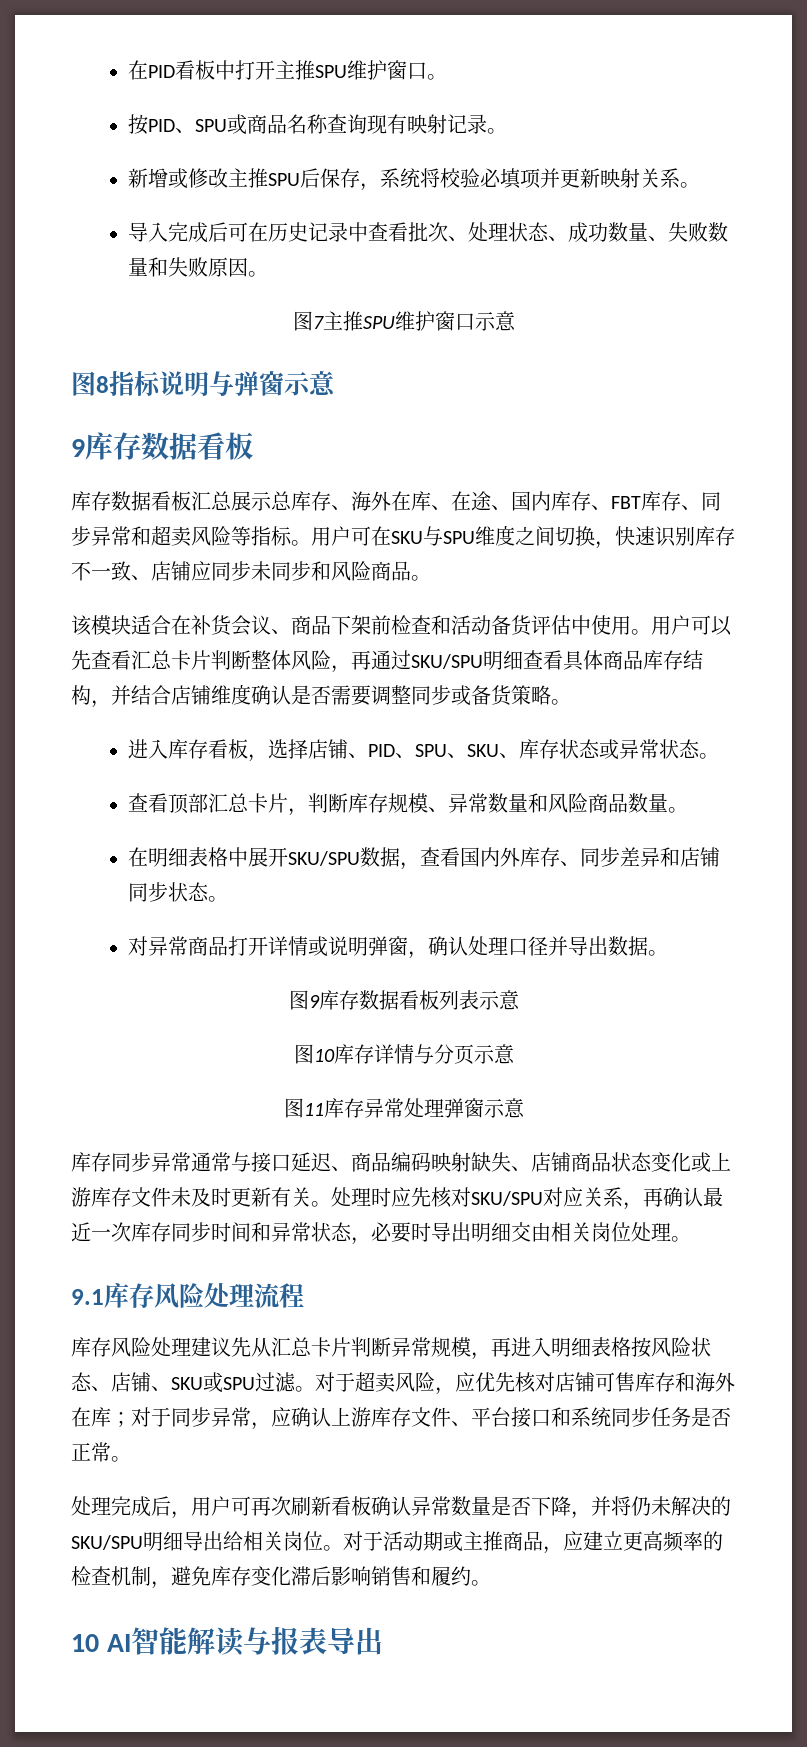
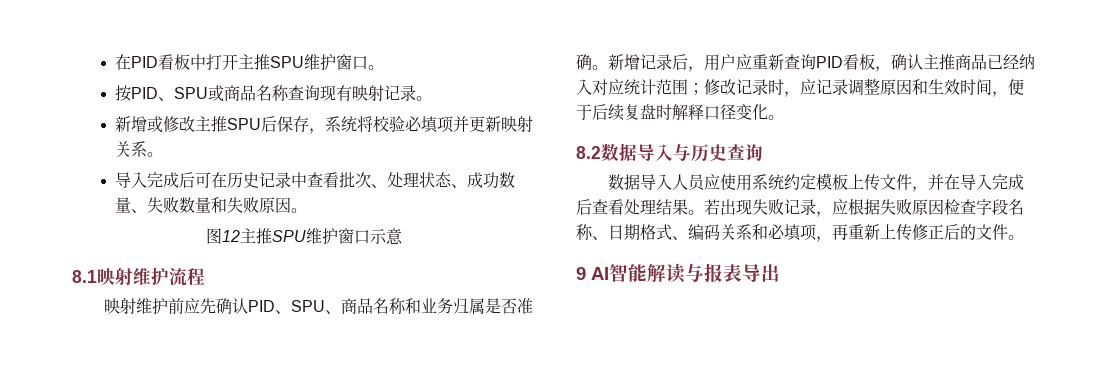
[312,316,324,329] 7 -> [221,230,240,242] 12
[71,371,336,397] [71,432,253,460] [71,491,721,511] [71,525,735,549] [71,561,431,581] [71,615,732,636] [71,650,703,673] [71,684,571,708] [128,739,720,762] [128,793,689,816] [128,847,721,870] [128,882,229,902] [128,936,669,959] [288,990,520,1010] [293,1044,515,1064] [283,1098,525,1118] [71,1152,731,1173] [71,1187,723,1210] [71,1222,691,1245] [71,1282,304,1308] [71,1337,711,1360] [71,1372,735,1395] [71,1407,731,1430] [71,1442,131,1462] [71,1496,731,1519] [71,1531,723,1554] [71,1566,491,1589] [71,1634,99,1652] 图8指标说明与弹窗示意 // 9库存数据看板 // 库存数据看板汇总展示总库存、海外在库、在途、国内库存、FBT库存、同步异常和超卖风险等指标。用户可在SKU与SPU维度之间切换，快速识别库存不一致、店铺应同步未同步和风险商品。 // 该模块适合在补货会议、商品下架前检查和活动备货评估中使用。用户可以先查看汇总卡片判断整体风险，再通过SKU/SPU明细查看具体商品库存结构，并结合店铺维度确认是否需要调整同步或备货策略。 // 进入库存看板，选择店铺、PID、SPU、SKU、库存状态或异常状态。 // 查看顶部汇总卡片，判断库存规模、异常数量和风险商品数量。 // 在明细表格中展开SKU/SPU数据，查看国内外库存、同步差异和店铺同步状态。 // 对异常商品打开详情或说明弹窗，确认处理口径并导出数据。 // 图9库存数据看板列表示意 // 图10库存详情与分页示意 // 图11库存异常处理弹窗示意 // 库存同步异常通常与接口延迟、商品编码映射缺失、店铺商品状态变化或上游库存文件未及时更新有关。处理时应先核对SKU/SPU对应关系，再确认最近一次库存同步时间和异常状态，必要时导出明细交由相关岗位处理。 // 9.1库存风险处理流程 // 库存风险处理建议先从汇总卡片判断异常规模，再进入明细表格按风险状态、店铺、SKU或SPU过滤。对于超卖风险，应优先核对店铺可售库存和海外在库；对于同步异常，应确认上游库存文件、平台接口和系统同步任务是否正常。 // 处理完成后，用户可再次刷新看板确认异常数量是否下降，并将仍未解决的SKU/SPU明细导出给相关岗位。对于活动期或主推商品，应建立更高频率的检查机制，避免库存变化滞后影响销售和履约。 // 10 -> [72,267,205,286] [103,298,533,315] [576,53,1035,72] [576,78,1024,97] [576,104,784,121] [576,143,763,162] [607,173,1024,192] [576,198,1024,217] [576,224,1024,242] [576,267,586,280] 8.1映射维护流程 // 映射维护前应先确认PID、SPU、商品名称和业务归属是否准确。新增记录后，用户应重新查询PID看板，确认主推商品已经纳入对应统计范围；修改记录时，应记录调整原因和生效时间，便于后续复盘时解释口径变化。 // 8.2数据导入与历史查询 // 数据导入人员应使用系统约定模板上传文件，并在导入完成后查看处理结果。若出现失败记录，应根据失败原因检查字段名称、日期格式、编码关系和必填项，再重新上传修正后的文件。 // 9

